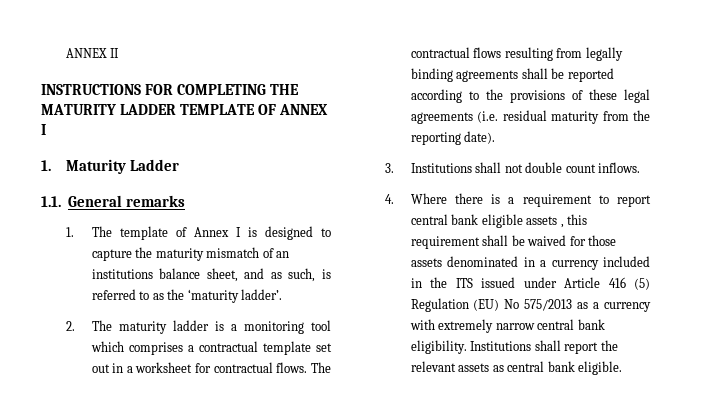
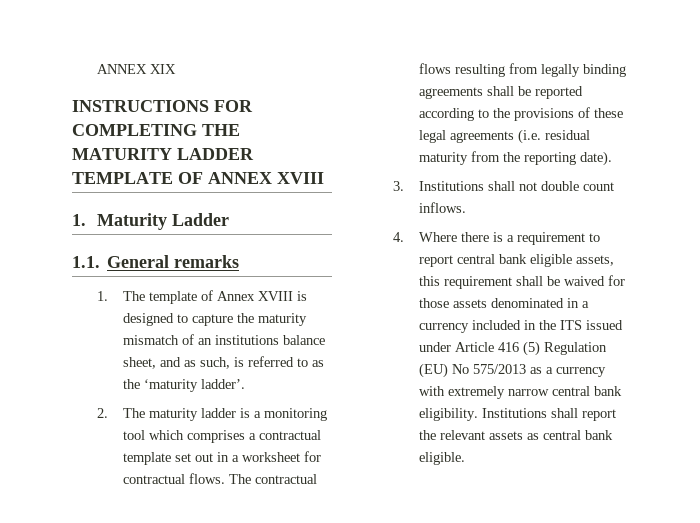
[66,48,119,58] ANNEX II -> [97,64,177,74] ANNEX XIX
[41,124,46,135] I -> [277,172,324,184] XVIII
[235,227,241,237] I -> [257,291,293,301] XVIII
[526,216,564,228] assets , -> [575,255,614,266] assets,

